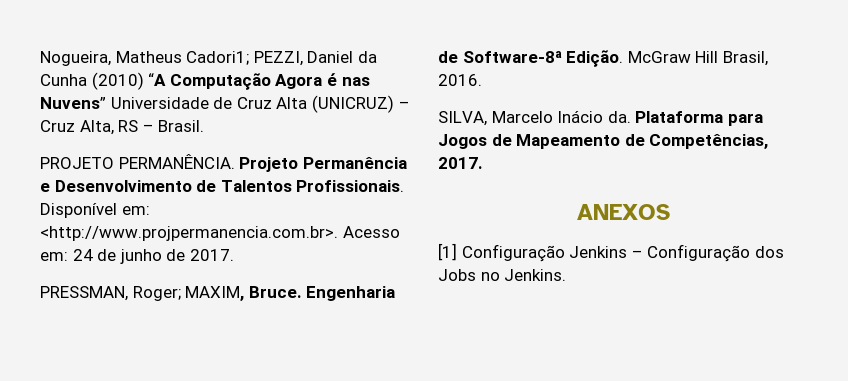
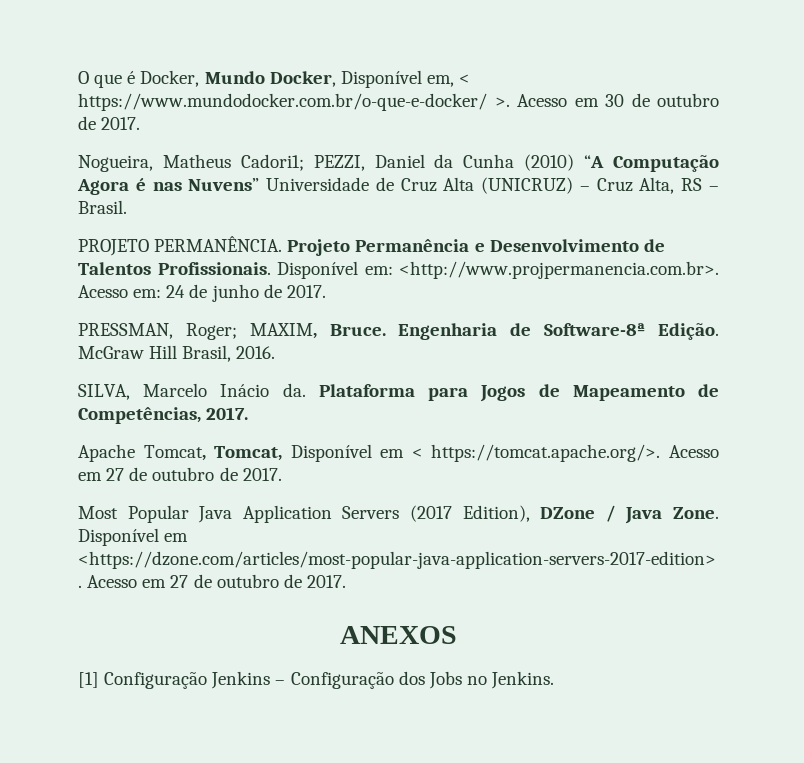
(40, 58) none -> [78,70,471,88] [78,93,719,111] [78,116,141,130] O que é Docker, Mundo Docker, Disponível em, < https://www.mundodocker.com.br/o-que-e-docker/ >. Acesso em 30 de outubro de 2017. //
(483, 163) none -> [78,444,719,462] [78,467,282,481] [78,505,720,524] [78,528,189,546] [78,551,716,569] [78,574,346,588] // Apache Tomcat, Tomcat, Disponível em < https://tomcat.apache.org/>. Acesso em 27 de outubro de 2017. // Most Popular Java Application Servers (2017 Edition), DZone / Java Zone. Disponível em <https://dzone.com/articles/most-popular-java-application-servers-2017-edition> . Acesso em 27 de outubro de 2017.

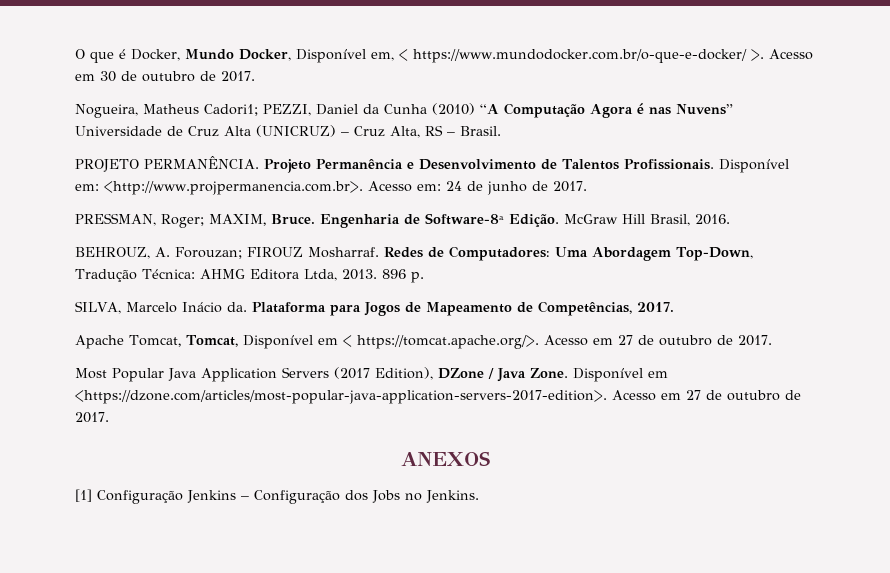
(276, 352) none -> [75,246,753,261] [75,269,424,283] // BEHROUZ, A. Forouzan; FIROUZ Mosharraf. Redes de Computadores: Uma Abordagem Top-Down, Tradução Técnica: AHMG Editora Ltda, 2013. 896 p.
[78,551,716,569] [78,585,82,588] <https://dzone.com/articles/most-popular-java-application-servers-2017-edition> . -> [75,390,607,404] <https://dzone.com/articles/most-popular-java-application-servers-2017-edition>.

